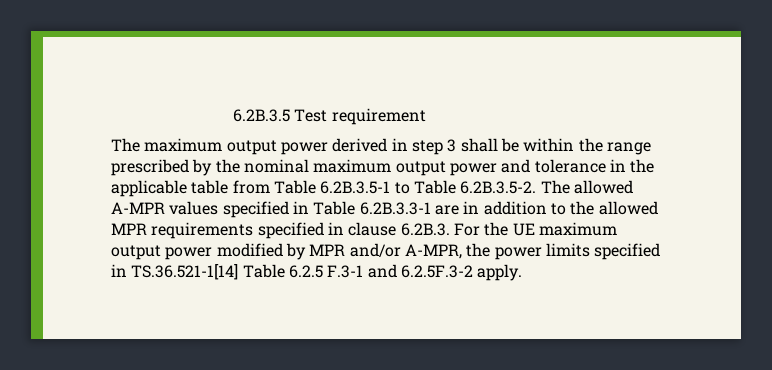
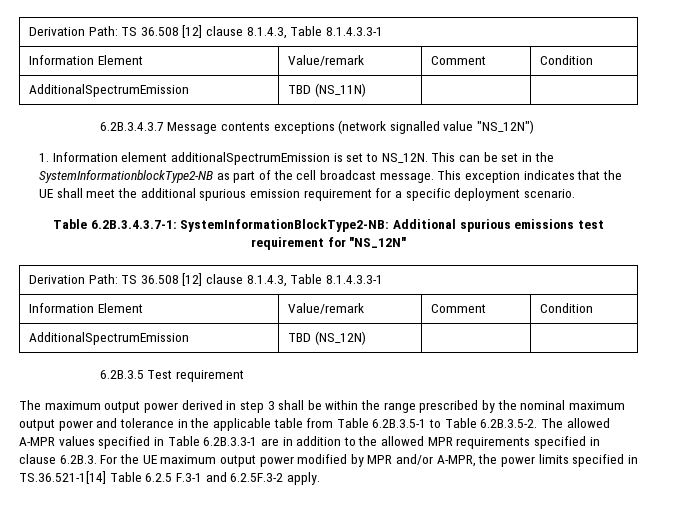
(233, 115) none -> [28,25,384,39] [28,55,143,65] [287,55,364,66] [430,56,486,65] [539,55,593,65] [28,84,189,97] [287,83,366,97] [99,120,535,134] [39,152,554,165] [39,170,622,183] [39,188,575,201] [53,219,604,232] [250,237,407,250] [28,273,384,287] [28,303,143,313] [287,303,364,314] [430,304,486,313] [539,303,593,313] [28,332,189,345] [287,331,366,345] Derivation Path: TS 36.508 [12] clause 8.1.4.3, Table 8.1.4.3.3-1 // Information Element | Value/remark | Comment | Condition // AdditionalSpectrumEmission | TBD (NS_11N) | | // 6.2B.3.4.3.7 Message contents exceptions (network signalled value "NS_12N") // 1. Information element additionalSpectrumEmission is set to NS_12N. This can be set in the SystemInformationblockType2-NB as part of the cell broadcast message. This exception indicates that the UE shall meet the additional spurious emission requirement for a specific deployment scenario. // Table 6.2B.3.4.3.7-1: SystemInformationBlockType2-NB: Additional spurious emissions test requirement for "NS_12N" // Derivation Path: TS 36.508 [12] clause 8.1.4.3, Table 8.1.4.3.3-1 // Information Element | Value/remark | Comment | Condition // AdditionalSpectrumEmission | TBD (NS_12N) | | //

